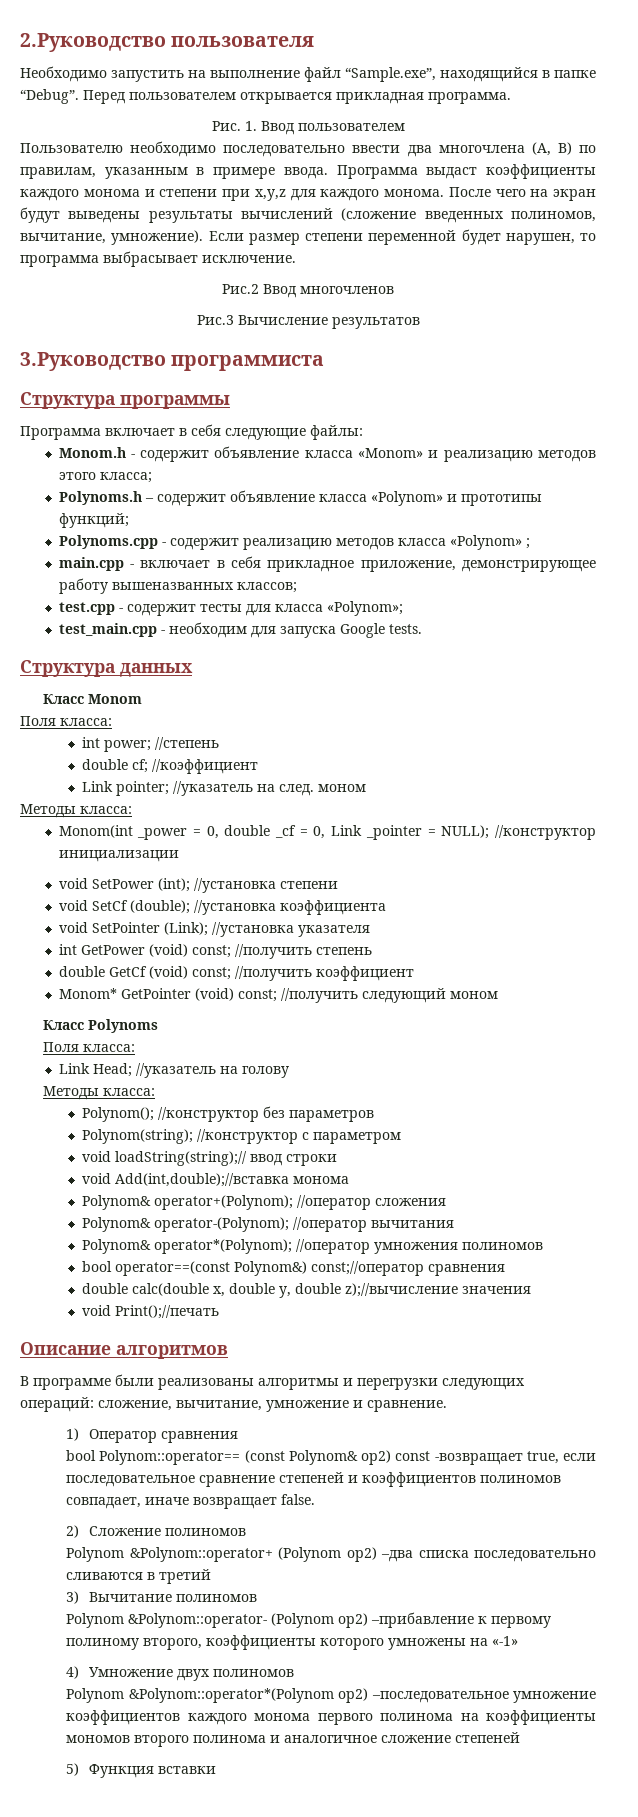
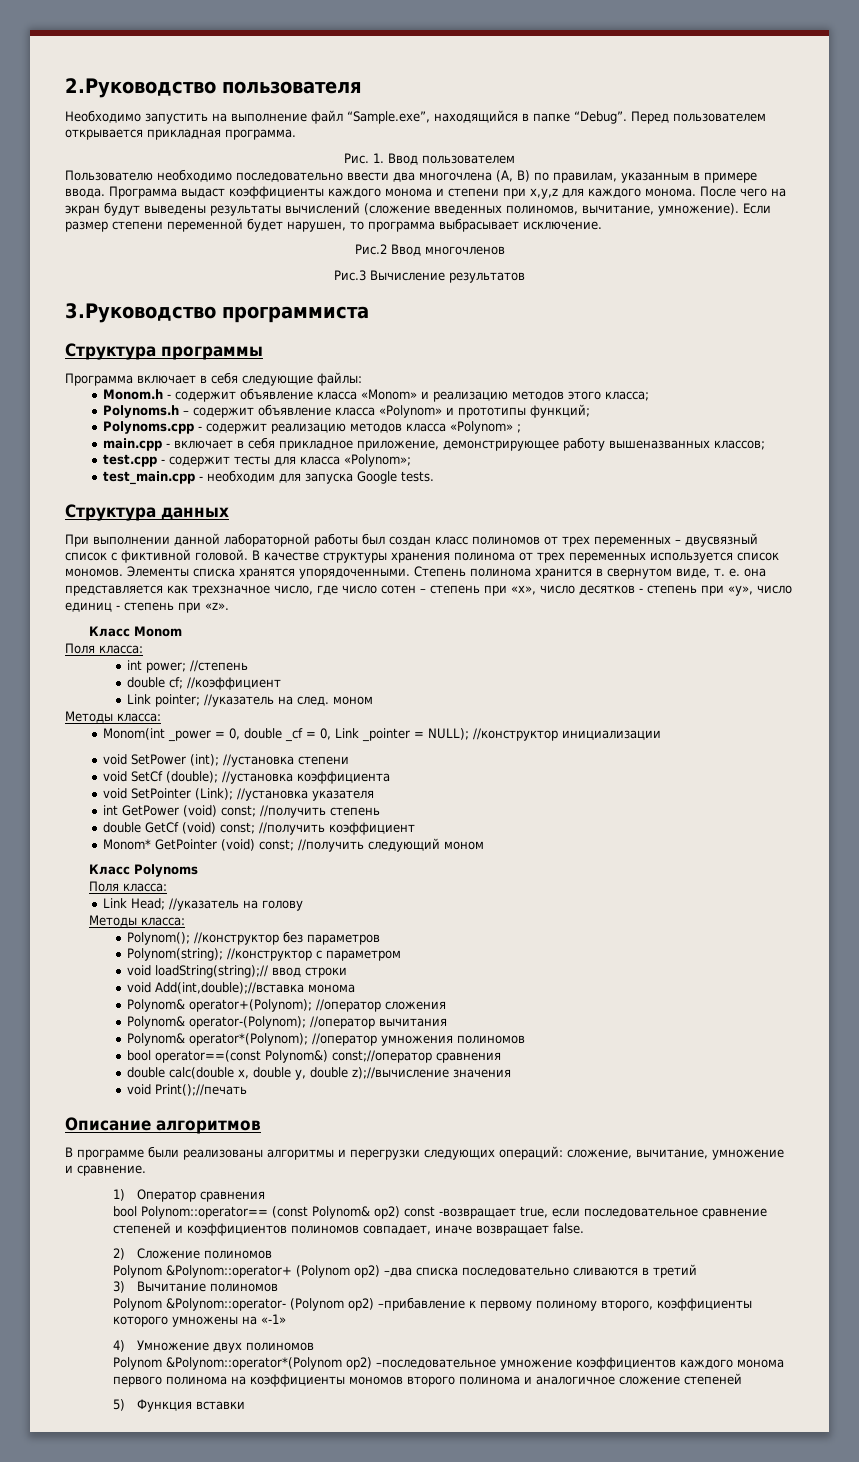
(193, 670) none -> [65,533,758,547] [65,549,779,563] [65,566,766,579] [65,585,792,596] [65,602,229,613] // При выполнении данной лабораторной работы был создан класс полиномов от трех переменных – двусвязный список с фиктивной головой. В качестве структуры хранения полинома от трех переменных используется список мономов. Элементы списка хранятся упорядоченными. Степень полинома хранится в свернутом виде, т. е. она представляется как трехзначное число, где число сотен – степень при «x», число десятков - степень при «y», число единиц - степень при «z».

